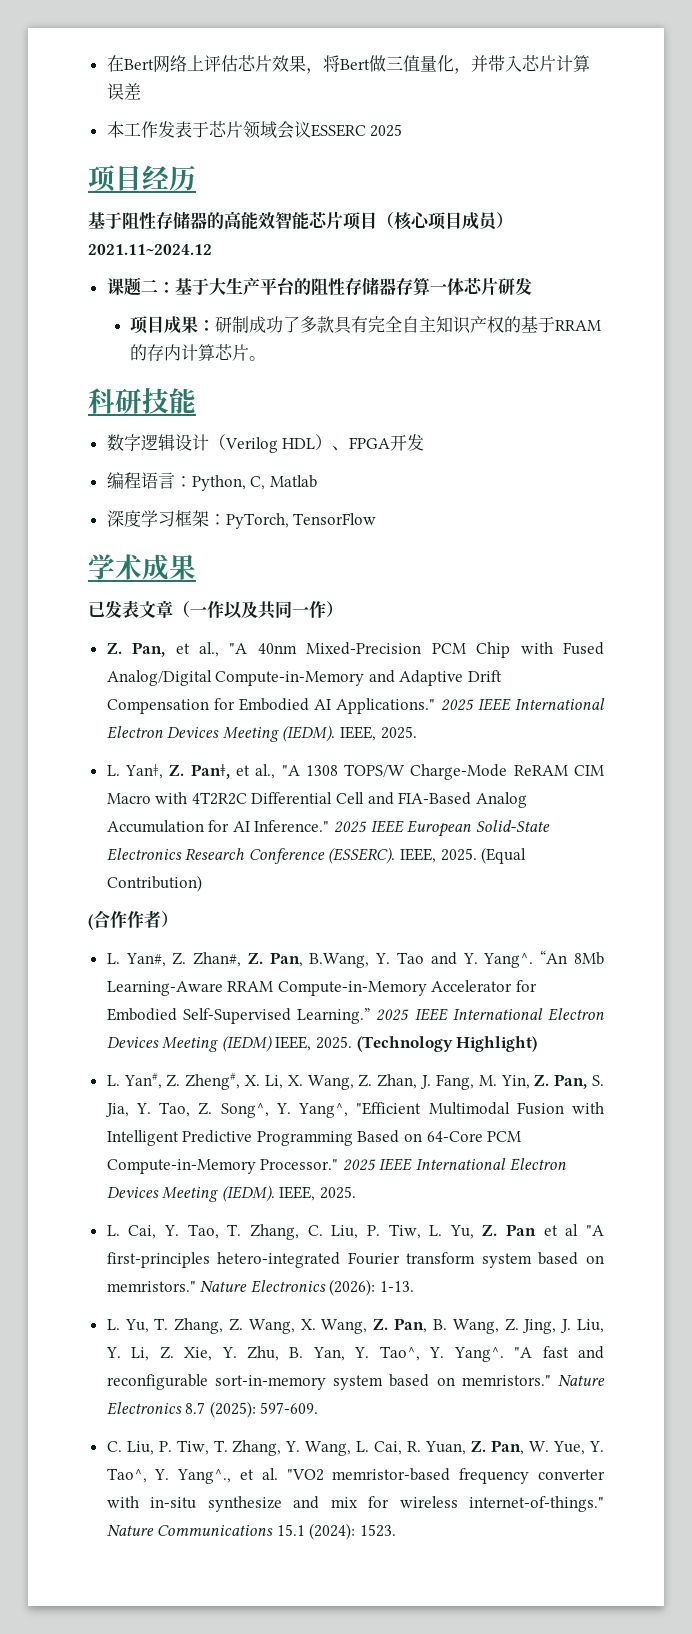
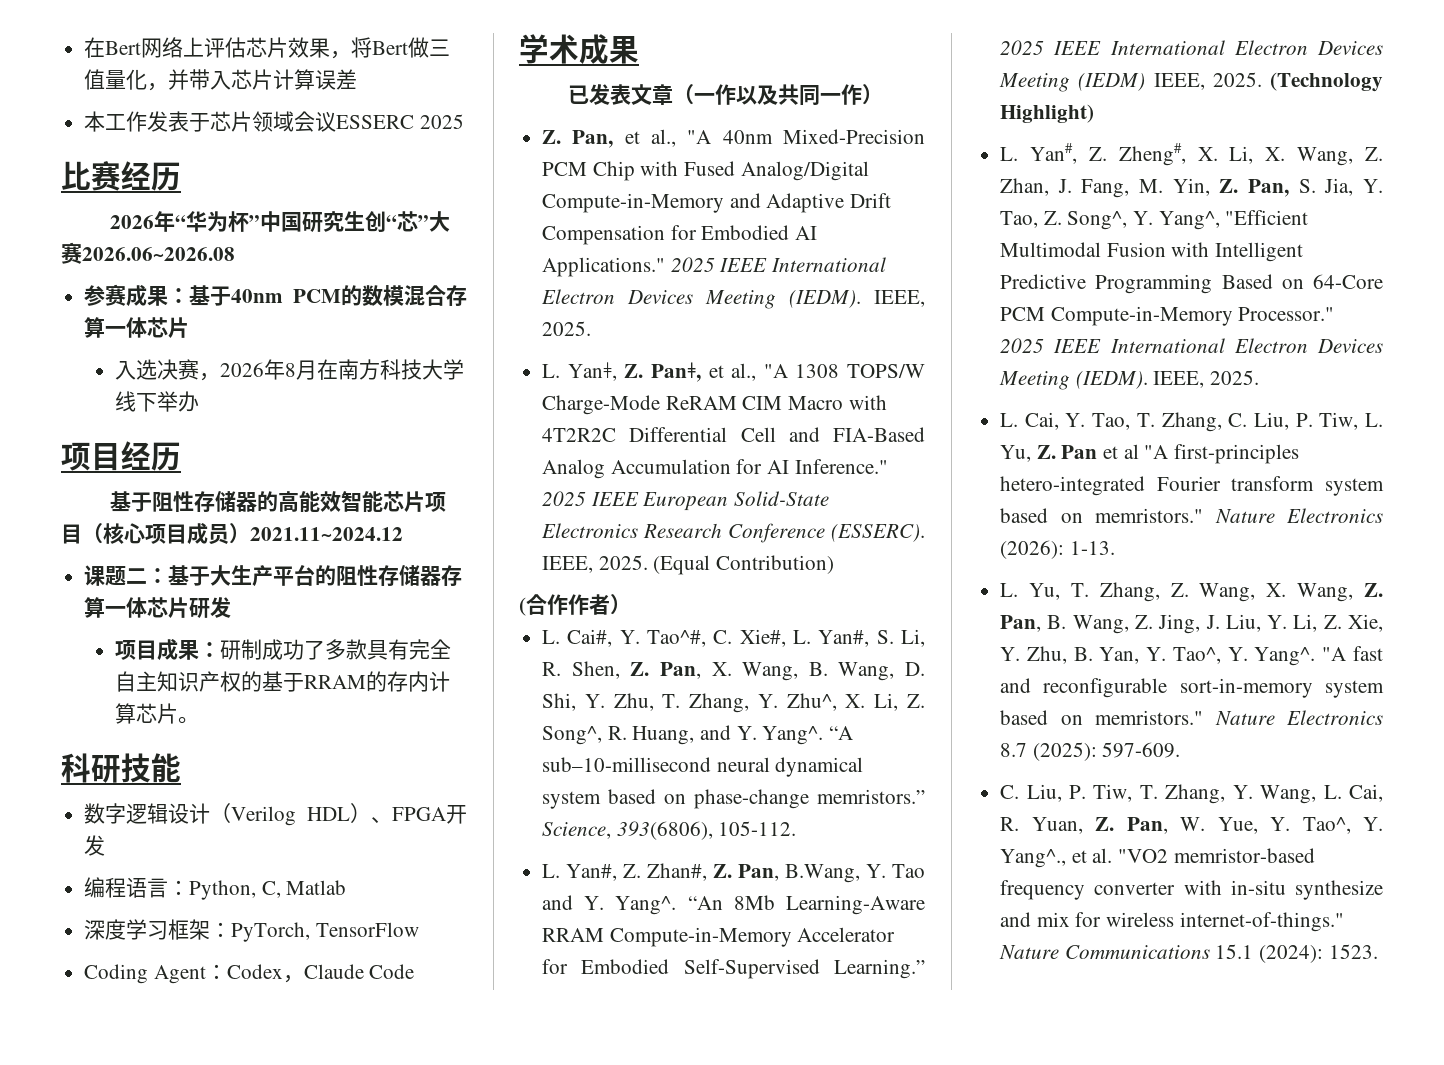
(403, 130) none -> [61,161,181,191] [110,211,451,233] [61,242,235,264] [84,284,467,307] [84,317,190,338] [115,359,465,381] [115,391,200,412] // 比赛经历 // 2026年“华为杯”中国研究生创“芯”大赛2026.06~2026.08 // 参赛成果：基于40nm PCM的数模混合存算一体芯片 // 入选决赛，2026年8月在南方科技大学线下举办
(377, 519) none -> [84,964,415,984] // Coding Agent：Codex，Claude Code
(178, 919) none -> [542,629,925,647] [542,661,925,681] [542,693,925,713] [542,725,854,745] [542,757,864,777] [542,789,925,809] [542,821,797,840] // L. Cai#, Y. Tao^#, C. Xie#, L. Yan#, S. Li, R. Shen, Z. Pan, X. Wang, B. Wang, D. Shi, Y. Zhu, T. Zhang, Y. Zhu^, X. Li, Z. Song^, R. Huang, and Y. Yang^. “A sub–10-millisecond neural dynamical system based on phase-change memristors.” Science, 393(6806), 105-112.

